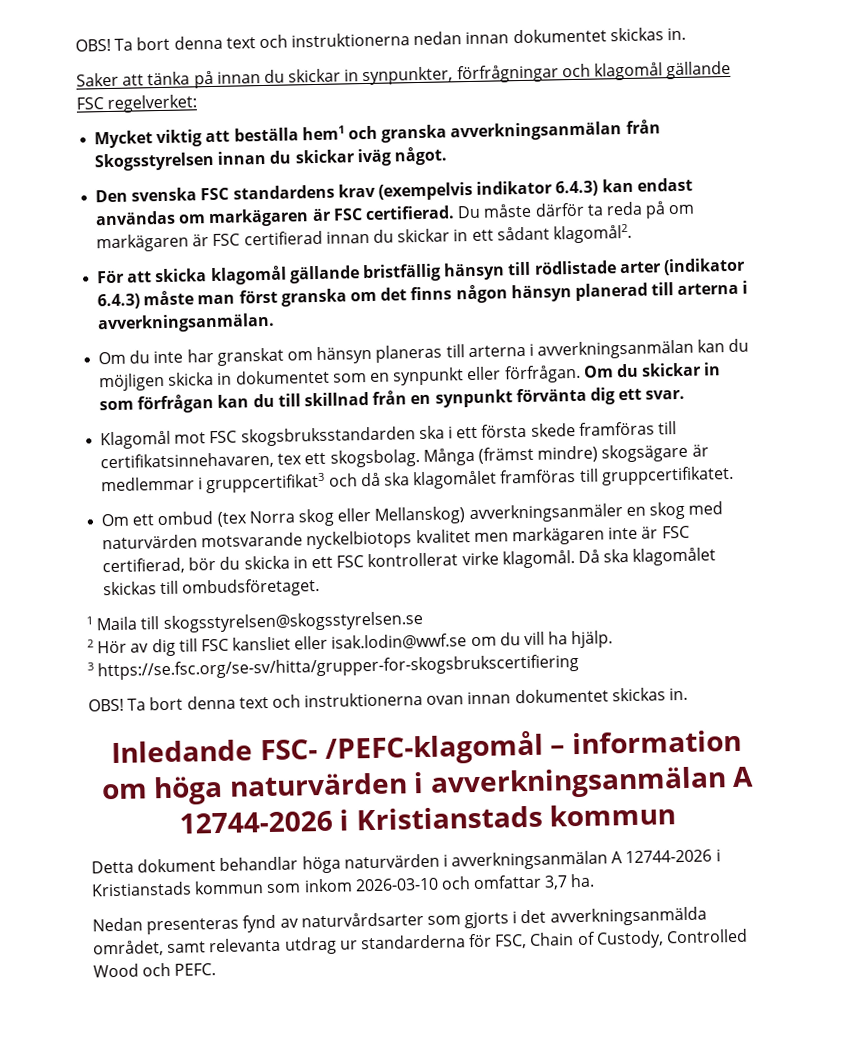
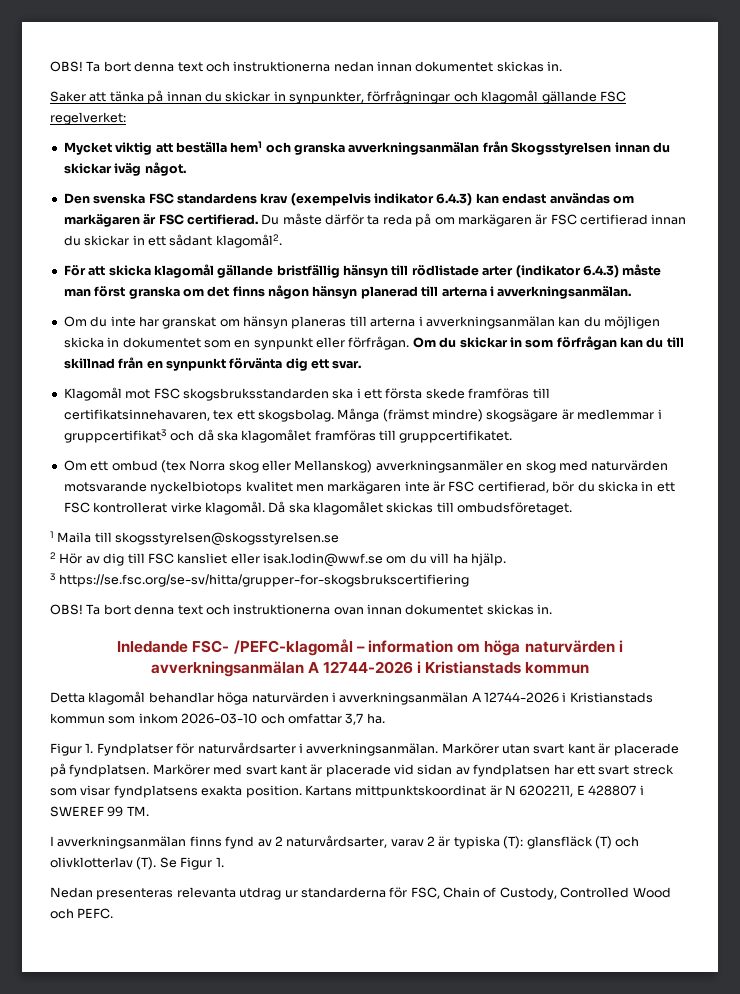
[137,858,217,873] dokument -> [88,691,146,705] klagomål
[92,906,707,935] [93,940,207,957] Nedan presenteras fynd av naturvårdsarter som gjorts i det avverkningsanmälda området, samt -> [50,742,679,756] [50,763,674,777] [50,785,644,798] [50,806,149,817] [50,835,640,849] [50,857,224,870] [50,887,174,900] Figur 1. Fyndplatser för naturvårdsarter i avverkningsanmälan. Markörer utan svart kant är placerade på fyndplatsen. Markörer med svart kant är placerade vid sidan av fyndplatsen har ett svart streck som visar fyndplatsens exakta position. Kartans mittpunktskoordinat är N 6202211, E 428807 i SWEREF 99 TM. // I avverkningsanmälan finns fynd av 2 naturvårdsarter, varav 2 är typiska (T): glansfläck (T) och olivklotterlav (T). Se Figur 1. // Nedan presenteras

